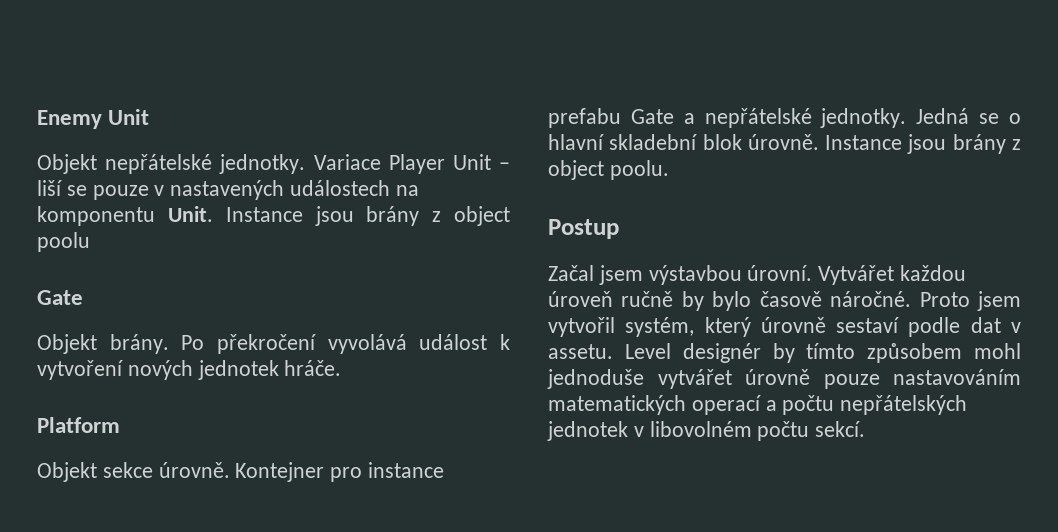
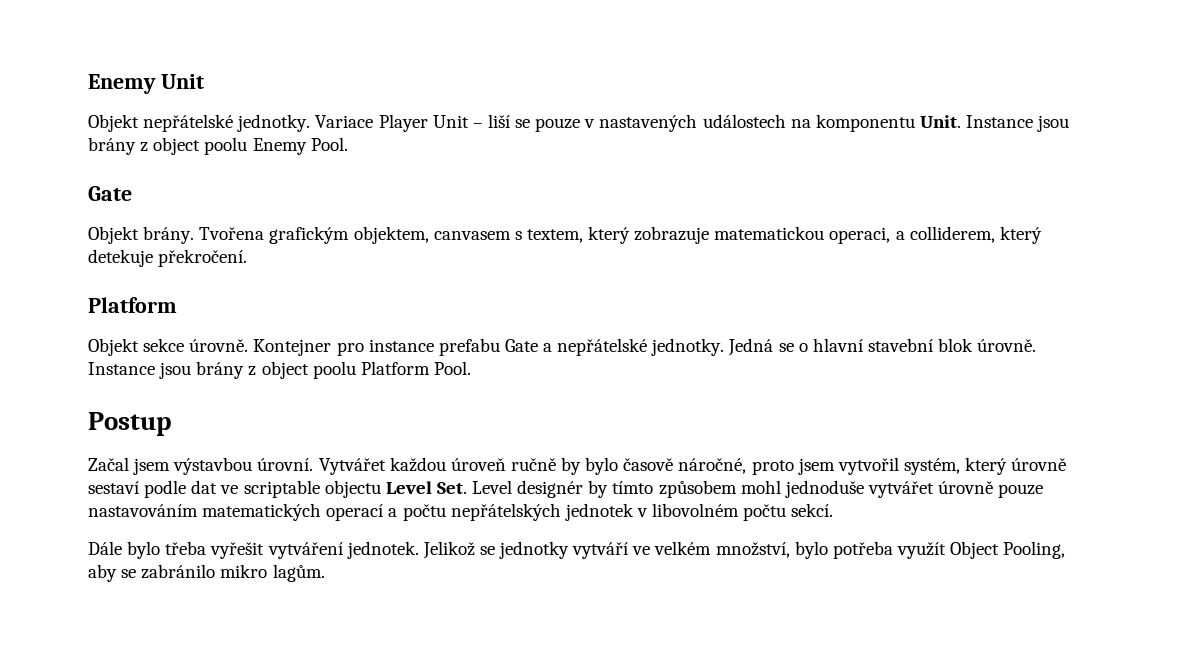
(90, 242) none -> [252,137,348,155] Enemy Pool.
[181,334,511,354] [37,360,342,380] Po překročení vyvolává událost k vytvoření nových jednotek hráče. -> [199,226,1042,244] [88,249,248,267] Tvořena grafickým objektem, canvasem s textem, který zobrazuje matematickou operaci, a colliderem, který detekuje překročení.
[609,134,698,150] skladební -> [867,338,933,352] stavební
[609,160,669,180] poolu. -> [312,361,471,379] poolu Platform Pool.
[830,291,970,307] náročné. Proto -> [678,458,794,475] náročné, proto
[1011,322,1021,333] [548,344,613,359] v assetu. -> [220,480,467,498] ve scriptable objectu Level Set.
(866, 429) none -> [88,541,1066,559] [88,564,325,582] // Dále bylo třeba vyřešit vytváření jednotek. Jelikož se jednotky vytváří ve velkém množství, bylo potřeba využít Object Pooling, aby se zabránilo mikro lagům.

